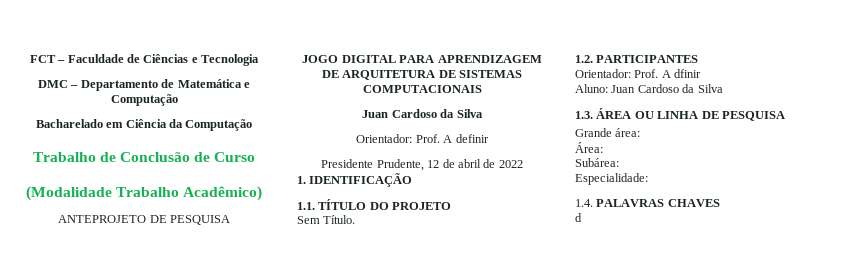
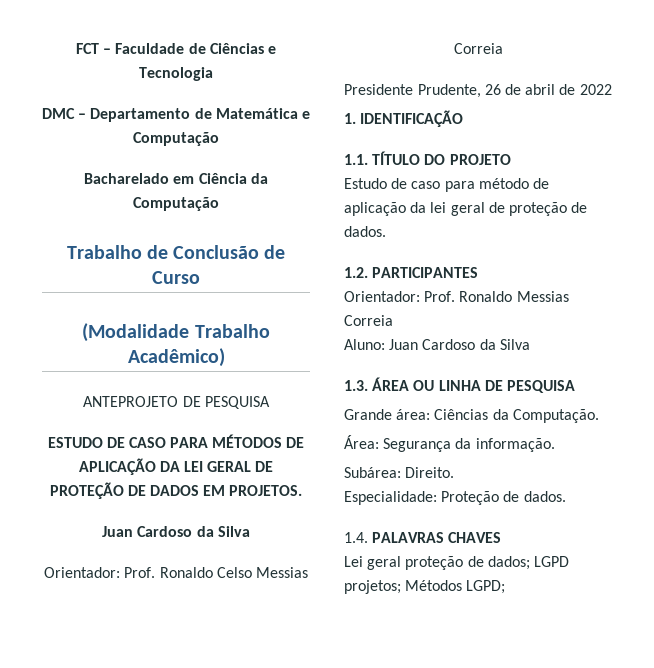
[302,55,542,63] [321,70,523,80] [362,85,482,93] JOGO DIGITAL PARA APRENDIZAGEM DE ARQUITETURA DE SISTEMAS COMPUTACIONAIS -> [47,434,305,448] [78,458,274,475] [49,482,303,499] ESTUDO DE CASO PARA MÉTODOS DE APLICAÇÃO DA LEI GERAL DE PROTEÇÃO DE DADOS EM PROJETOS.
[443,134,489,143] A definir -> [159,567,308,578] [453,43,503,54] Ronaldo Celso Messias Correia
[427,160,440,168] 12 -> [484,84,501,95] 26
[297,215,356,224] Sem Título. -> [344,178,549,192] [344,202,588,216] [344,226,386,237] Estudo de caso para método de aplicação da lei geral de proteção de dados.
[661,69,702,78] A dfinir -> [459,291,569,302] [344,315,393,326] Ronaldo Messias Correia
[575,142,603,153] // Área: -> [434,409,599,423] [344,435,555,452] Ciências da Computação. // Área: Segurança da informação.
(619, 162) none -> [405,467,455,478] Direito.
(648, 179) none -> [441,491,566,505] Proteção de dados.
[575,213,582,222] d -> [344,556,569,570] [344,580,506,594] Lei geral proteção de dados; LGPD projetos; Métodos LGPD;

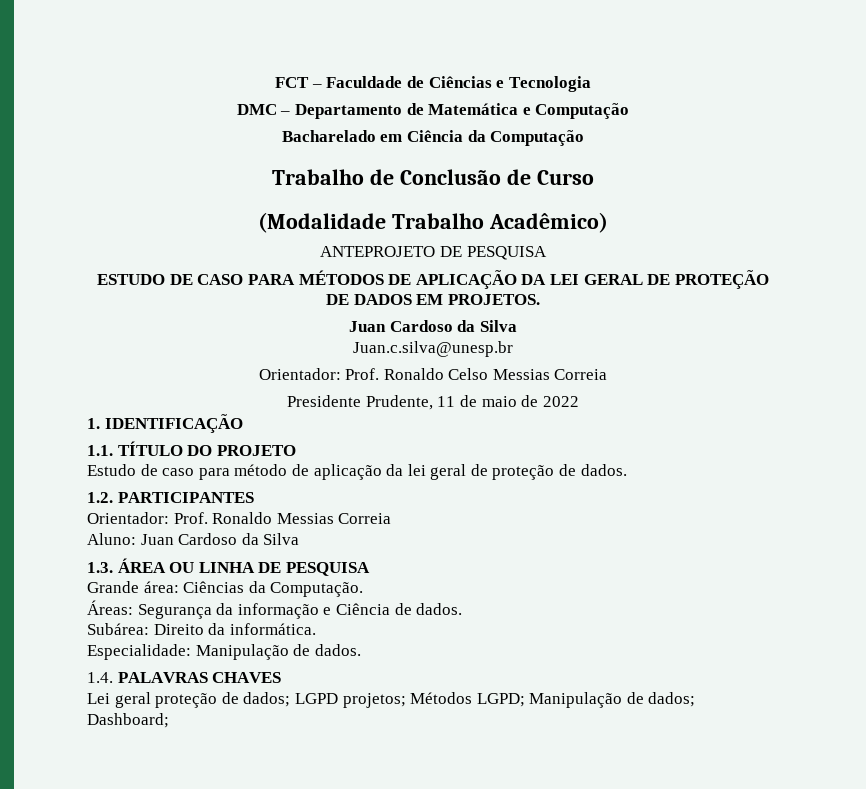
(250, 531) none -> [353,341,513,357] // Juan.c.silva@unesp.br
[484,84,556,95] 26 de abril -> [437,395,517,407] 11 de maio
[344,435,379,449] Área: -> [87,600,133,615] Áreas:
[475,438,555,452] [344,467,455,478] informação. // Subárea: Direito. -> [237,603,463,619] [87,623,316,635] informação e Ciência de dados. // Subárea: Direito da informática.
[441,491,500,505] Proteção -> [195,644,289,660] Manipulação
(506, 587) none -> [529,692,696,708] [87,713,169,728] Manipulação de dados; Dashboard;

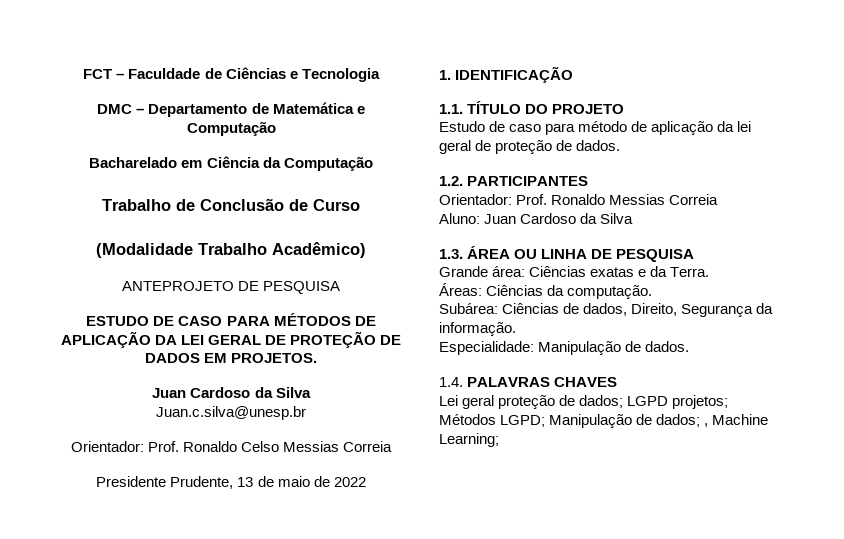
[437,396,456,407] 11 -> [237,477,254,487] 13
[248,581,364,597] [87,600,463,619] [87,623,316,635] da Computação. // Áreas: Segurança da informação e Ciência de dados. // Subárea: Direito da informática. -> [590,266,710,277] [439,283,653,299] [439,303,774,317] [439,322,516,336] exatas e da Terra. // Áreas: Ciências da computação. // Subárea: Ciências de dados, Direito, Segurança da informação.
[87,713,169,728] Dashboard; -> [704,414,769,427] [439,433,499,447] , Machine Learning;

